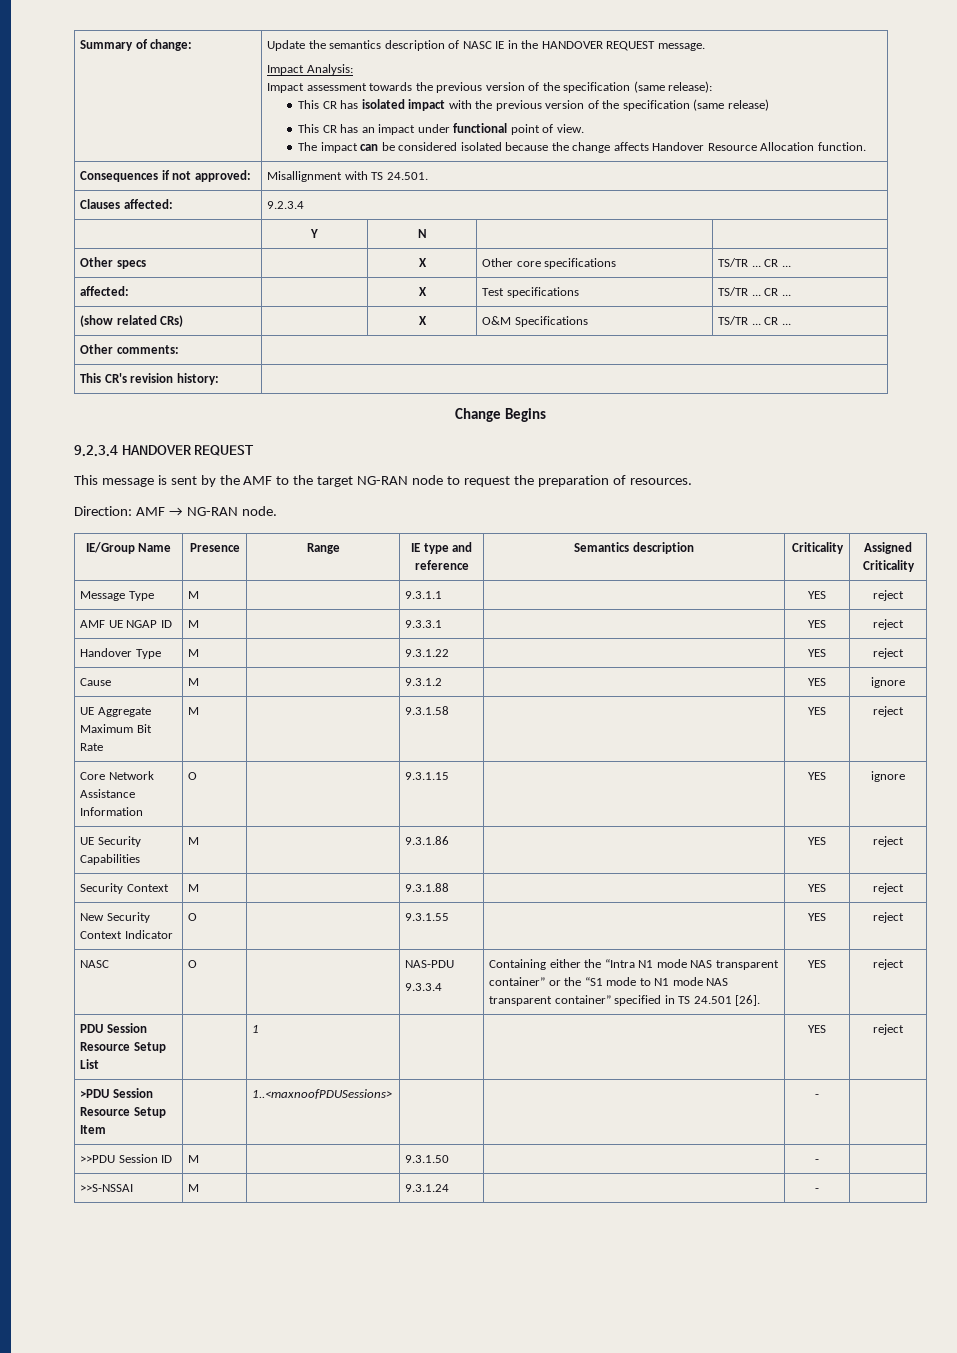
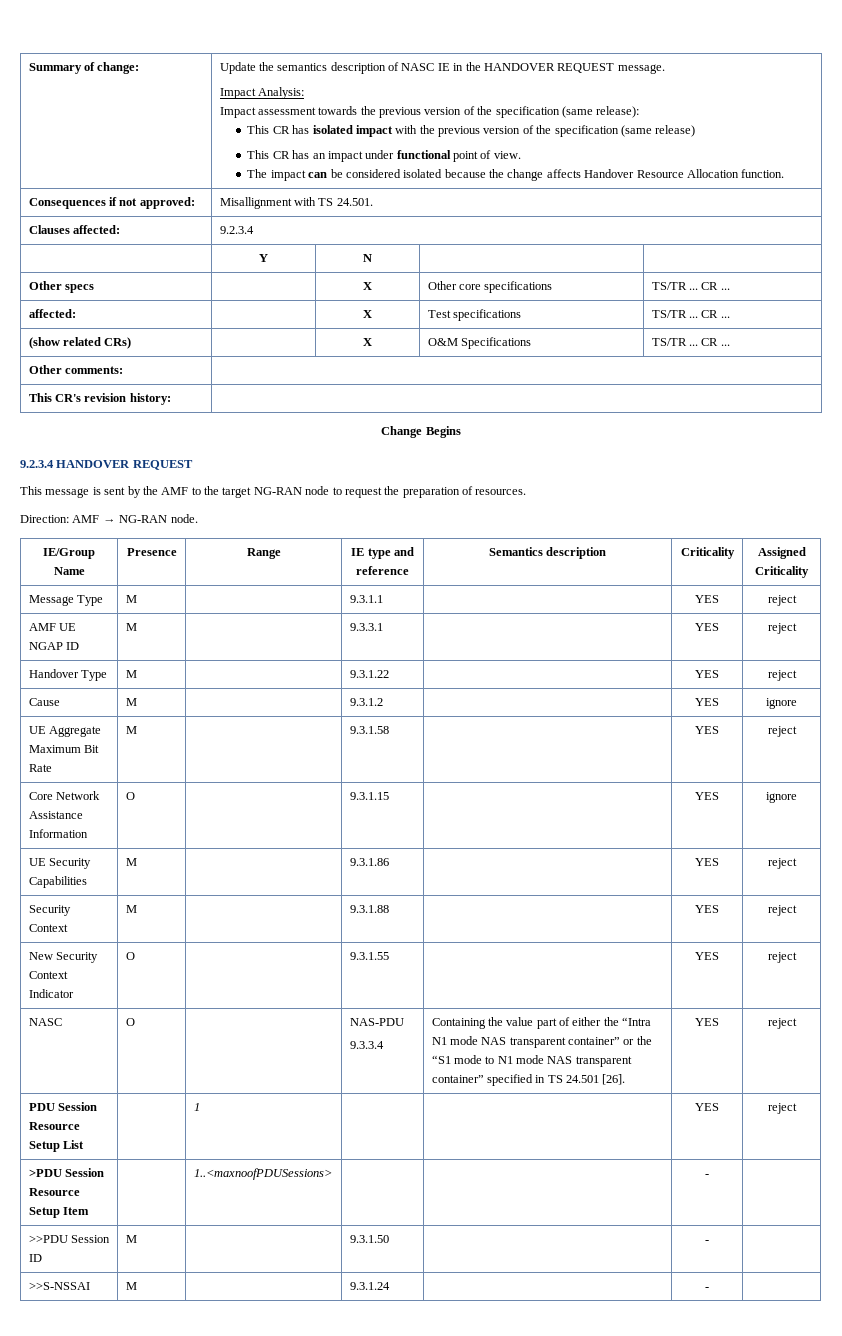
(547, 964) none -> [487,1017,571,1029] the value part of

